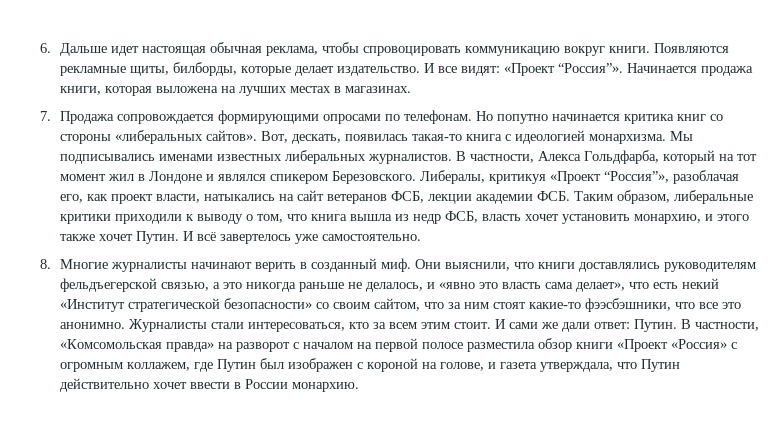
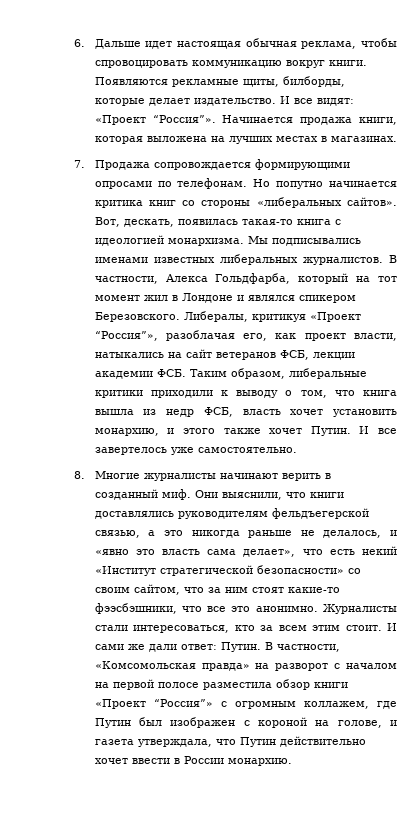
[197,232,217,241] всё -> [378,428,397,434] все
[671,339,728,349] «Россия» -> [153,699,213,707] “Россия”»

